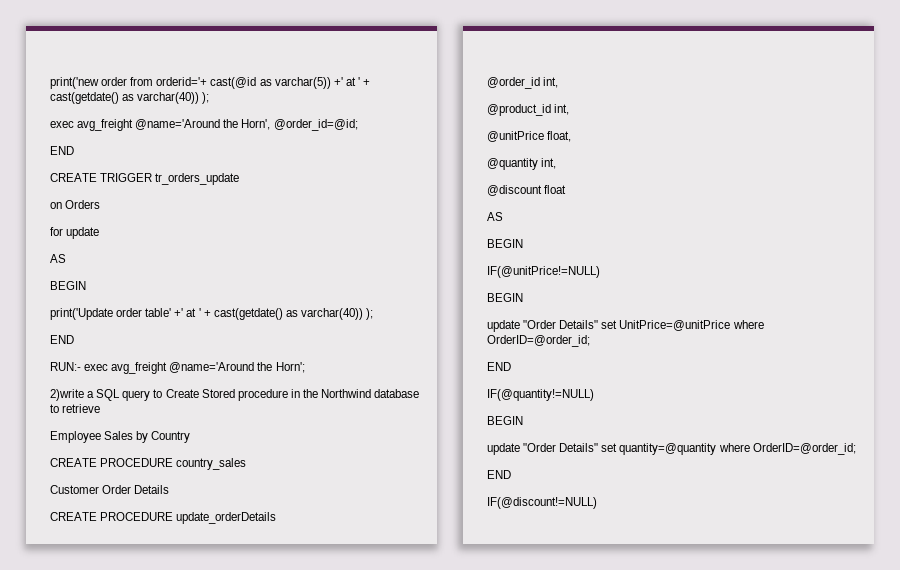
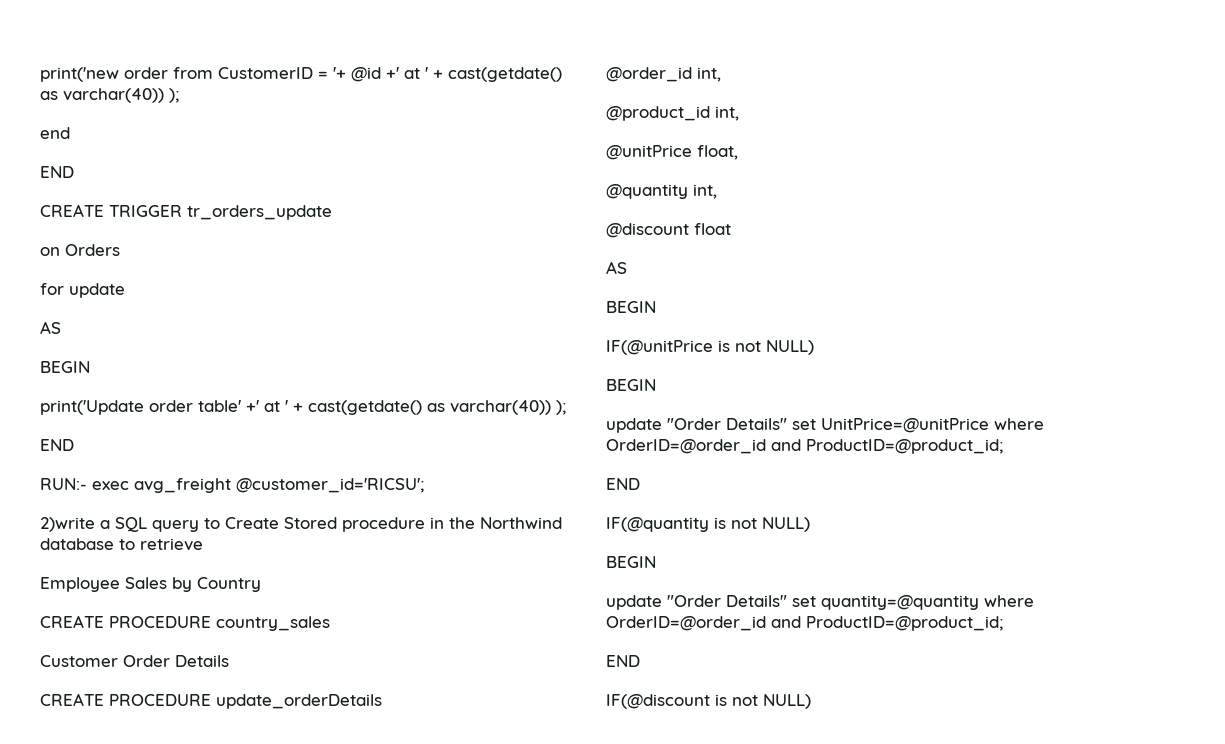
[156,77,371,89] [50,92,210,104] [50,119,358,131] orderid='+ cast(@id as varchar(5)) +' at ' + cast(getdate() as varchar(40)) ); // exec avg_freight @name='Around the Horn', @order_id=@id; -> [218,67,562,82] [40,88,179,103] [40,127,70,139] CustomerID = '+ @id +' at ' + cast(getdate() as varchar(40)) ); // end
[169,362,305,373] @name='Around the Horn'; -> [236,478,424,493] @customer_id='RICSU';
[487,266,600,278] IF(@unitPrice!=NULL) -> [606,340,814,355] IF(@unitPrice is not NULL)
[487,335,590,347] [487,362,511,371] [487,389,594,401] OrderID=@order_id; // END // IF(@quantity!=NULL) -> [606,439,1003,454] [606,478,640,490] [606,517,810,532] OrderID=@order_id and ProductID=@product_id; // END // IF(@quantity is not NULL)
[752,443,856,455] [487,470,511,479] [487,497,597,509] OrderID=@order_id; // END // IF(@discount!=NULL) -> [606,616,1003,631] [606,655,640,667] [606,694,811,709] OrderID=@order_id and ProductID=@product_id; // END // IF(@discount is not NULL)

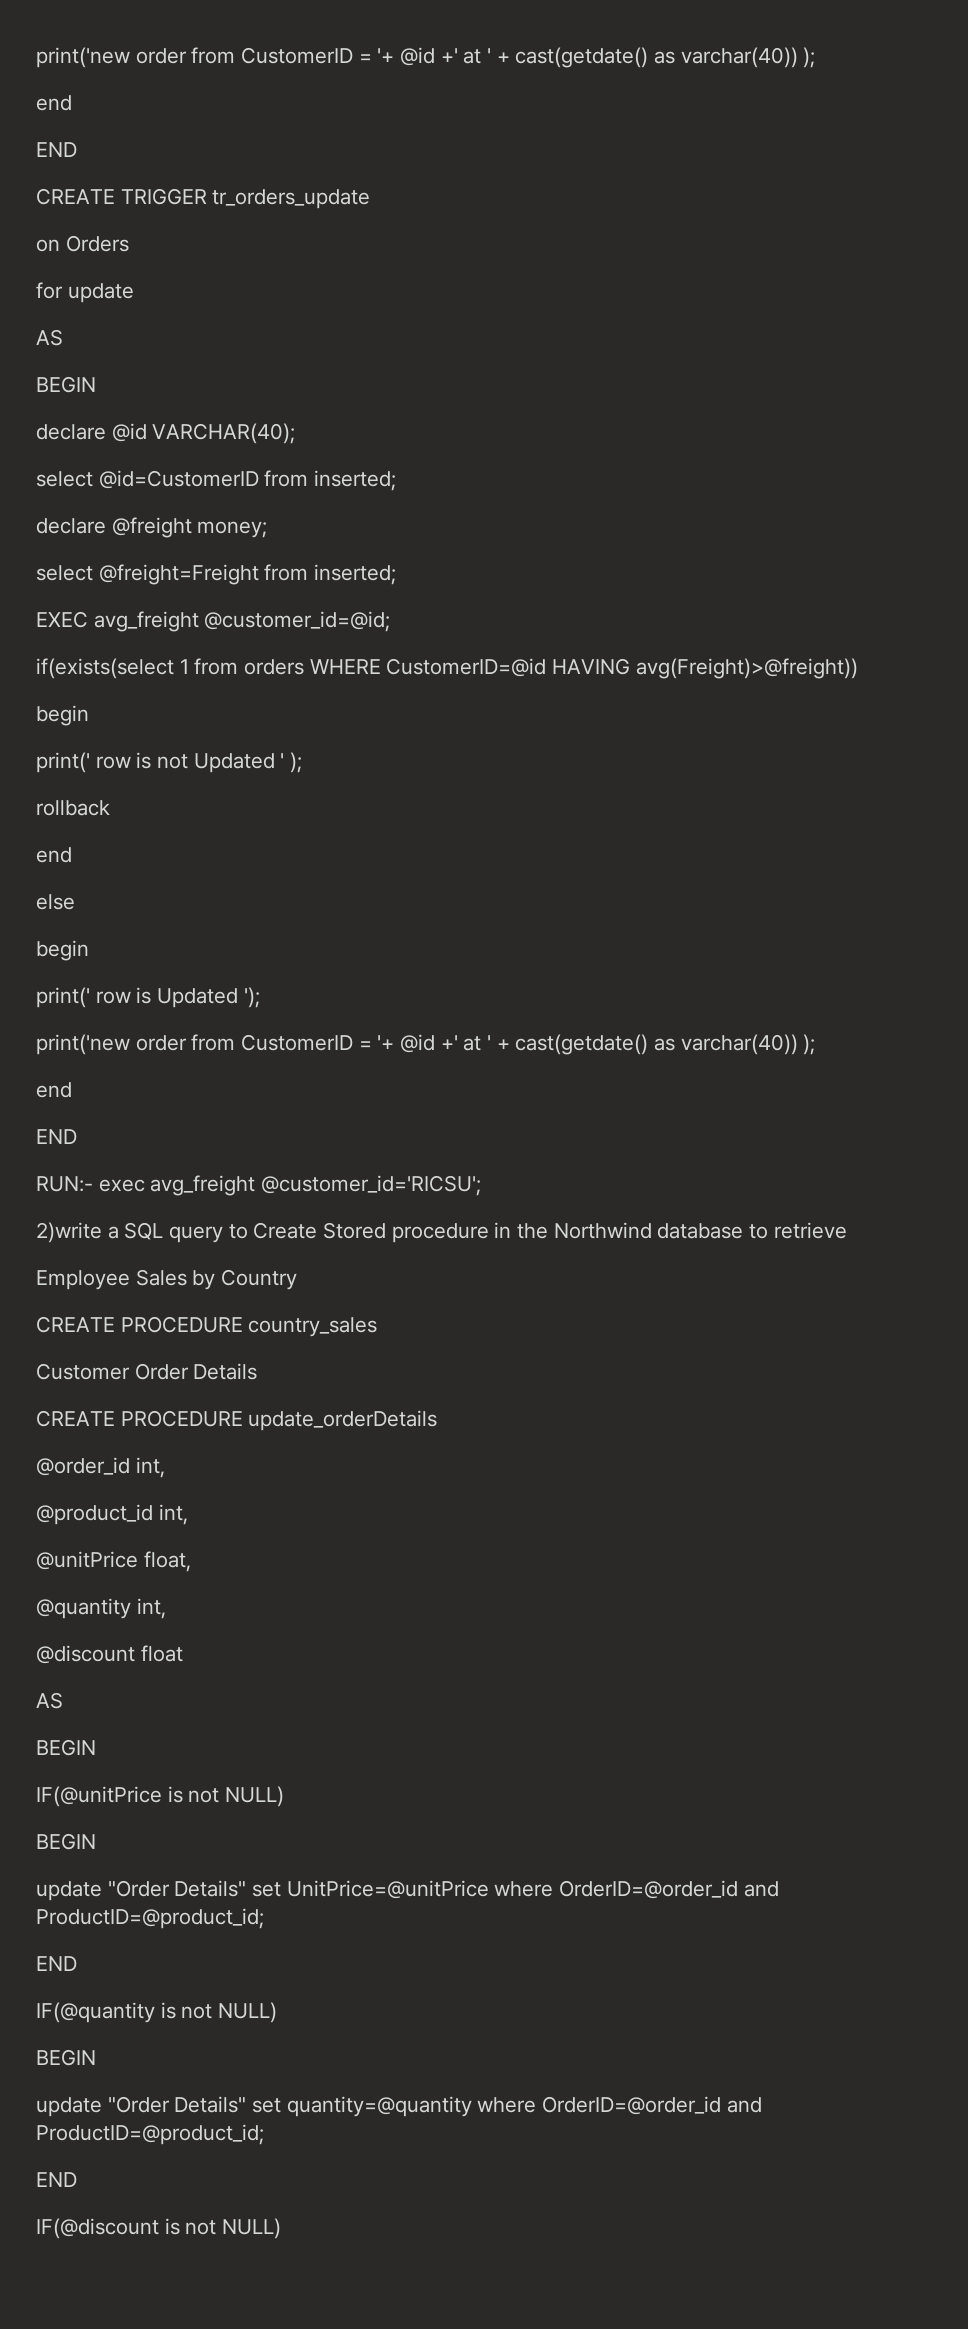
[40,400,566,415] print('Update order table' +' at ' + cast(getdate() as varchar(40)) ); -> [36,423,296,444] [36,470,397,491] [36,517,268,538] [36,564,397,585] [36,611,391,632] [36,658,858,679] [36,705,89,726] [36,752,303,773] [36,800,110,816] [36,847,72,863] [36,894,75,910] [36,940,89,961] [36,987,260,1008] [36,1034,816,1055] [36,1082,72,1098] declare @id VARCHAR(40); // select @id=CustomerID from inserted; // declare @freight money; // select @freight=Freight from inserted; // EXEC avg_freight @customer_id=@id; // if(exists(select 1 from orders WHERE CustomerID=@id HAVING avg(Freight)>@freight)) // begin // print(' row is not Updated ' ); // rollback // end // else // begin // print(' row is Updated '); // print('new order from CustomerID = '+ @id +' at ' + cast(getdate() as varchar(40)) ); // end

